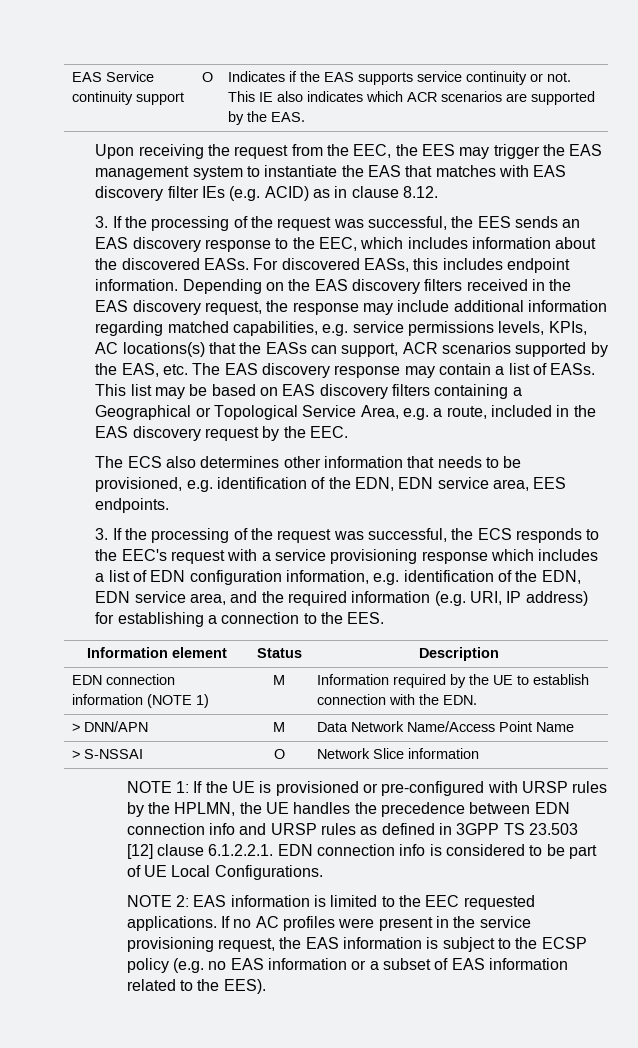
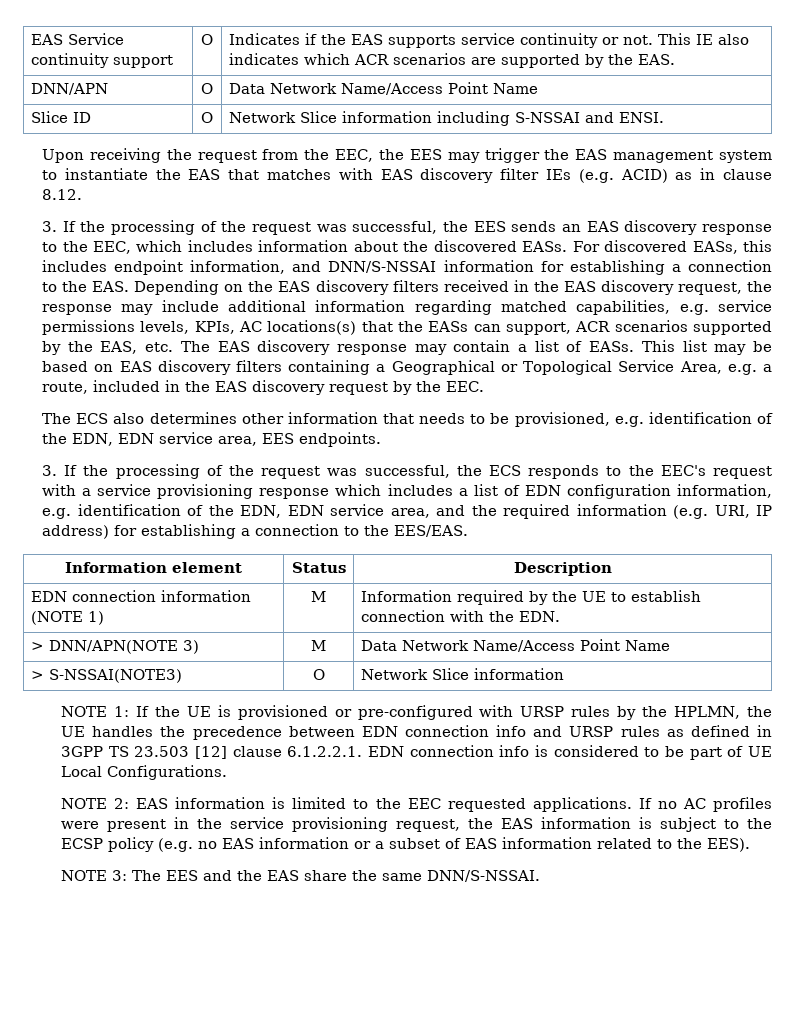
(305, 117) none -> [30,83,108,95] [201,83,213,94] [228,82,538,95] [30,111,91,123] [201,112,213,123] [228,111,664,126] // DNN/APN | O | Data Network Name/Access Point Name // Slice ID | O | Network Slice information including S-NSSAI and ENSI.
[95,279,179,291] information. -> [190,260,772,275] [42,281,130,292] information, and DNN/S-NSSAI information for establishing a connection to the EAS.
[347,612,385,624] EES. -> [394,525,469,537] EES/EAS.
[83,721,148,732] DNN/APN -> [48,640,199,654] DNN/APN(NOTE 3)
[83,749,143,759] S-NSSAI -> [48,669,182,683] S-NSSAI(NOTE3)
(266, 986) none -> [61,870,541,882] // NOTE 3: The EES and the EAS share the same DNN/S-NSSAI.

